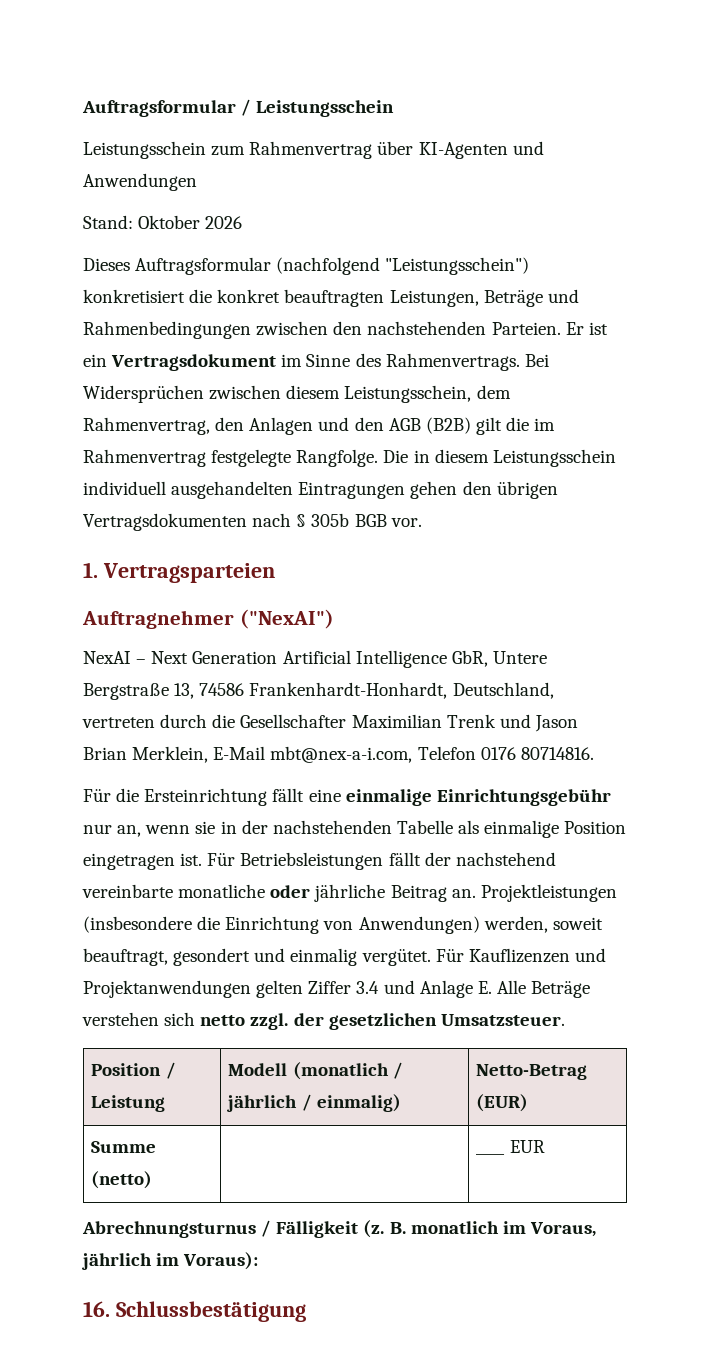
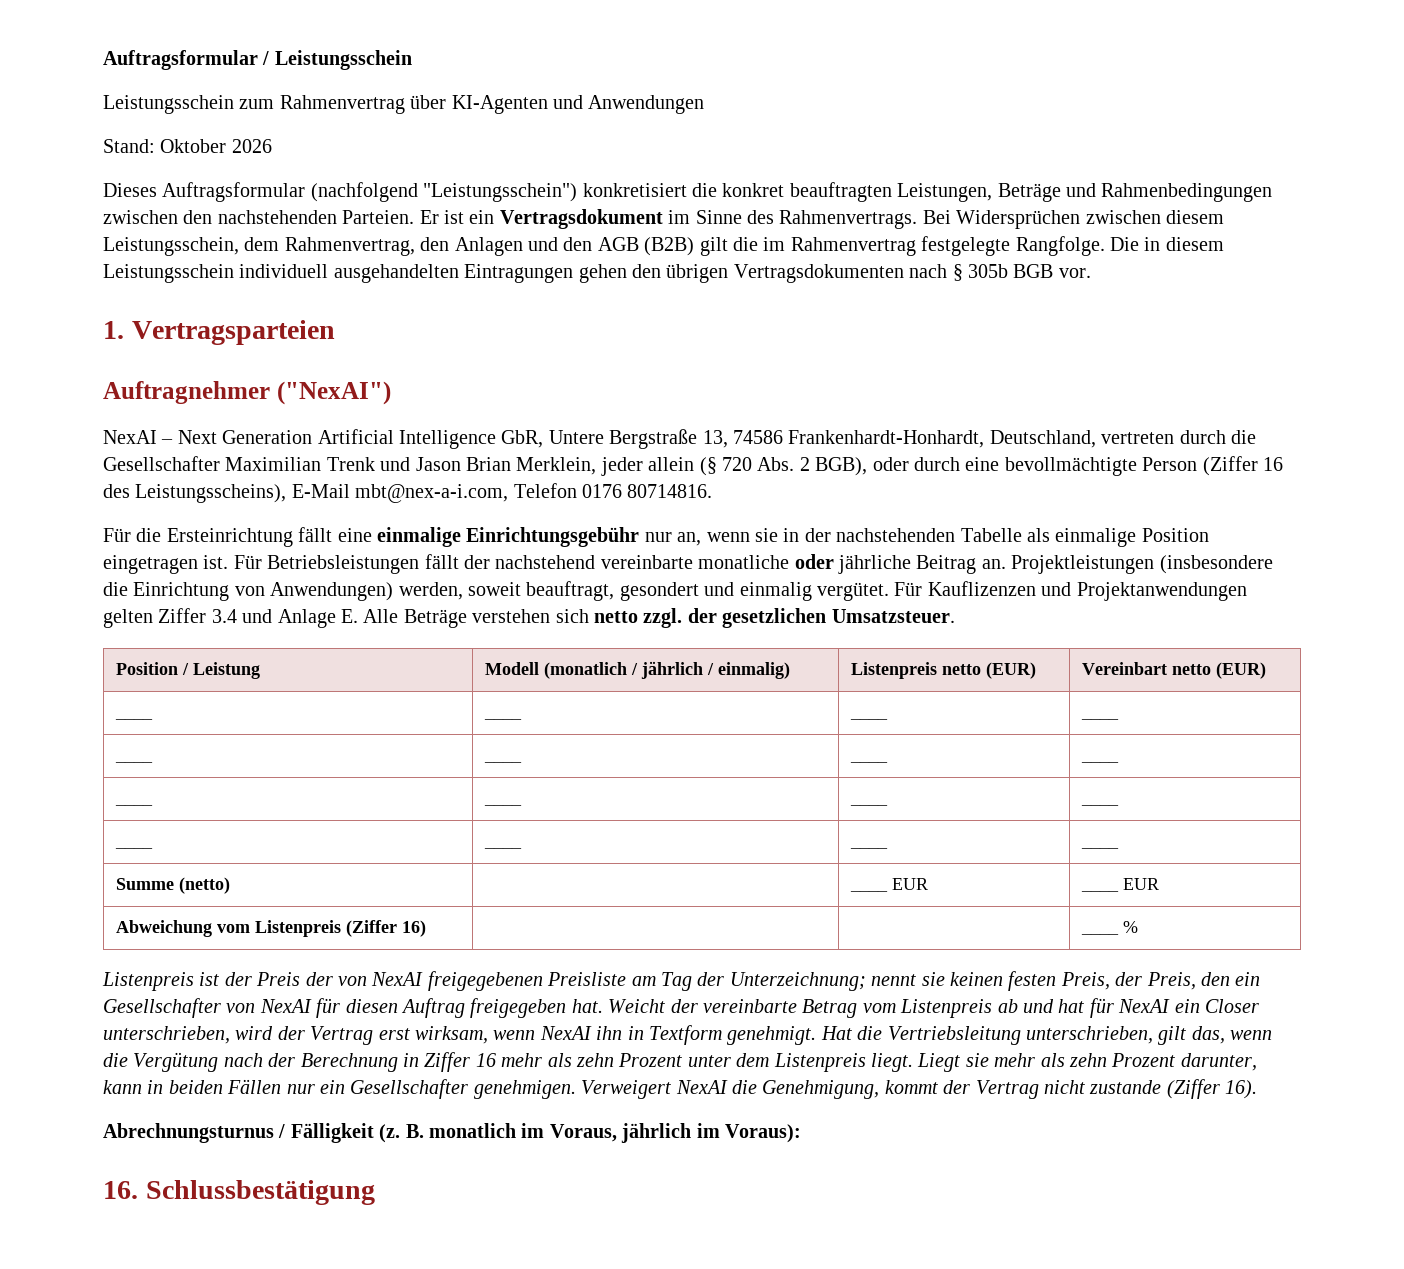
(209, 754) none -> [600,456,1283,476] [103,484,287,503] jeder allein (§ 720 Abs. 2 BGB), oder durch eine bevollmächtigte Person (Ziffer 16 des Leistungsscheins),
[476,1064,588,1080] [476,1094,529,1112] [91,1141,157,1153] [91,1171,153,1189] [476,1153,506,1155] [509,1140,545,1153] Netto-Betrag (EUR) // Summe (netto) | | ____ EUR -> [850,662,1036,679] [1081,662,1266,679] [114,718,153,720] [483,718,522,720] [849,718,888,720] [1080,718,1119,720] [114,761,153,763] [483,761,522,763] [849,761,888,763] [1080,761,1119,763] [114,804,153,806] [483,804,522,806] [849,804,888,806] [1080,804,1119,806] [114,847,153,849] [483,847,522,849] [849,847,888,849] [1080,847,1119,849] [115,877,230,894] [849,890,888,892] [891,878,928,890] [1080,890,1119,892] [1122,878,1159,890] [115,920,426,937] [1080,933,1119,935] [1122,921,1138,933] [102,971,1261,991] [103,998,1259,1018] [103,1025,1273,1045] [103,1052,1257,1072] [103,1079,1258,1099] Listenpreis netto (EUR) | Vereinbart netto (EUR) // ____ | ____ | ____ | ____ // ____ | ____ | ____ | ____ // ____ | ____ | ____ | ____ // ____ | ____ | ____ | ____ // Summe (netto) | | ____ EUR | ____ EUR // Abweichung vom Listenpreis (Ziffer 16) | | | ____ % // Listenpreis ist der Preis der von NexAI freigegebenen Preisliste am Tag der Unterzeichnung; nennt sie keinen festen Preis, der Preis, den ein Gesellschafter von NexAI für diesen Auftrag freigegeben hat. Weicht der vereinbarte Betrag vom Listenpreis ab und hat für NexAI ein Closer unterschrieben, wird der Vertrag erst wirksam, wenn NexAI ihn in Textform genehmigt. Hat die Vertriebsleitung unterschrieben, gilt das, wenn die Vergütung nach der Berechnung in Ziffer 16 mehr als zehn Prozent unter dem Listenpreis liegt. Liegt sie mehr als zehn Prozent darunter, kann in beiden Fällen nur ein Gesellschafter genehmigen. Verweigert NexAI die Genehmigung, kommt der Vertrag nicht zustande (Ziffer 16).

